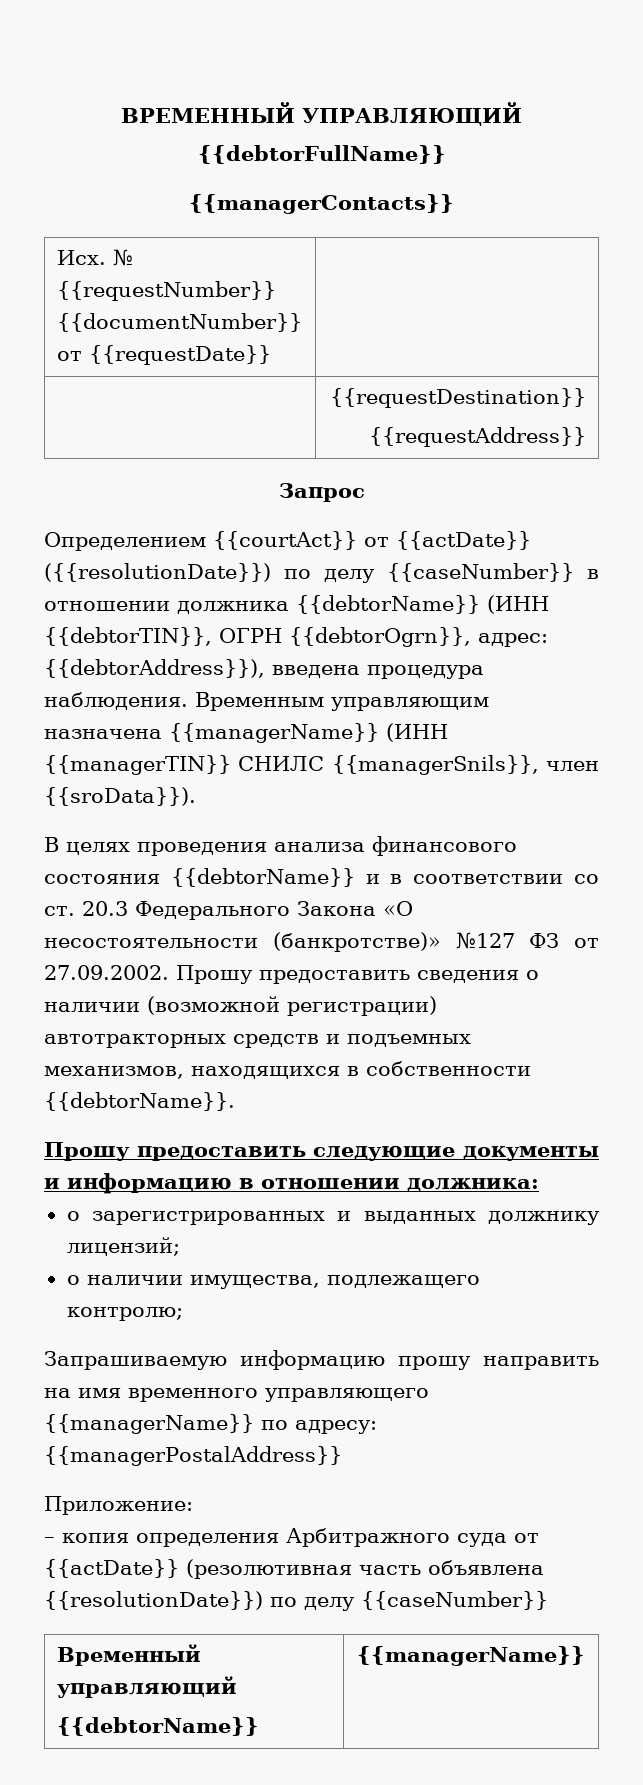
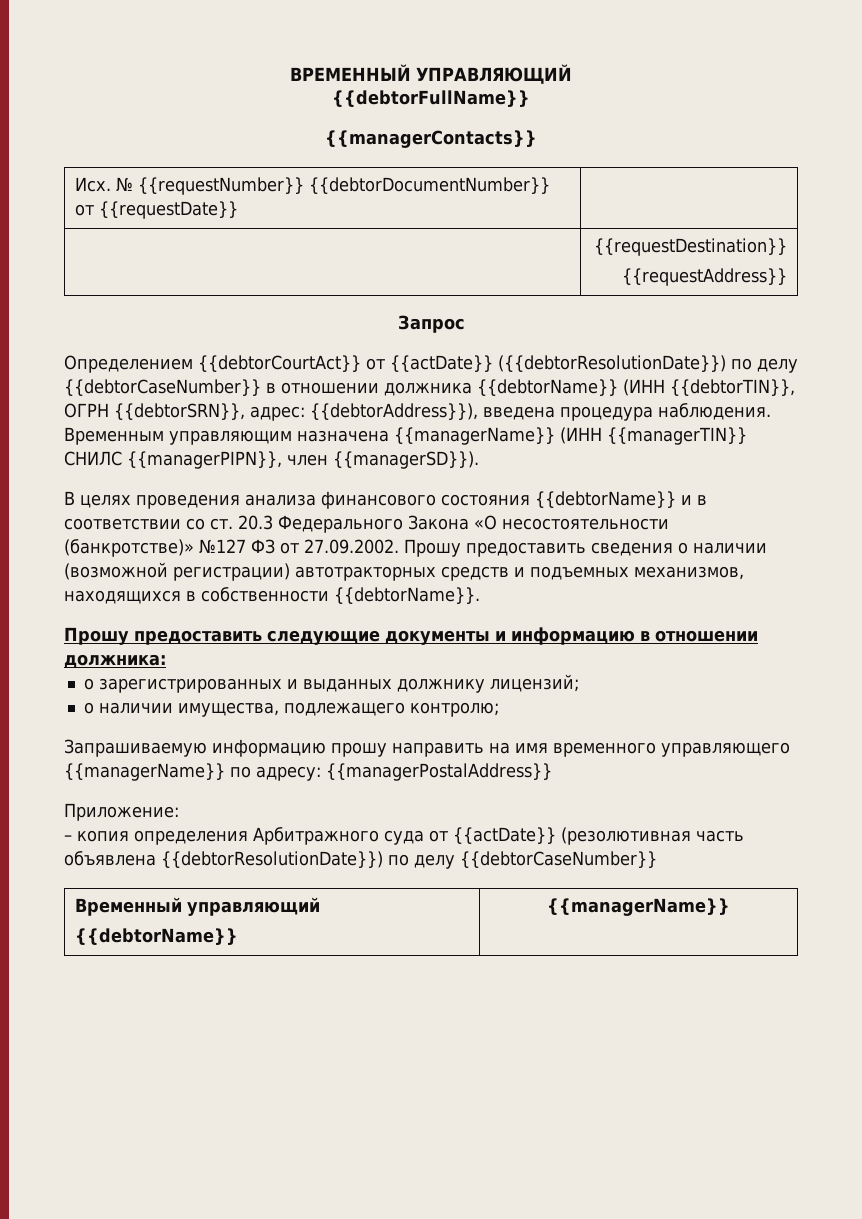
[56,313,302,332] {{documentNumber}} -> [309,177,551,194] {{debtorDocumentNumber}}
[213,531,531,550] [44,563,574,583] {{courtAct}} от {{actDate}} ({{resolutionDate}}) по делу {{caseNumber}} -> [198,355,798,373] [64,379,261,396] {{debtorCourtAct}} от {{actDate}} ({{debtorResolutionDate}}) по делу {{debtorCaseNumber}}
[289,627,471,647] {{debtorOgrn}}, -> [114,403,245,420] {{debtorSRN}},
[331,755,599,775] [44,787,196,806] {{managerSnils}}, член {{sroData}}). -> [127,451,479,469] {{managerPIPN}}, член {{managerSD}}).
[44,1591,548,1611] {{resolutionDate}}) по делу {{caseNumber}} -> [161,851,657,869] {{debtorResolutionDate}}) по делу {{debtorCaseNumber}}

